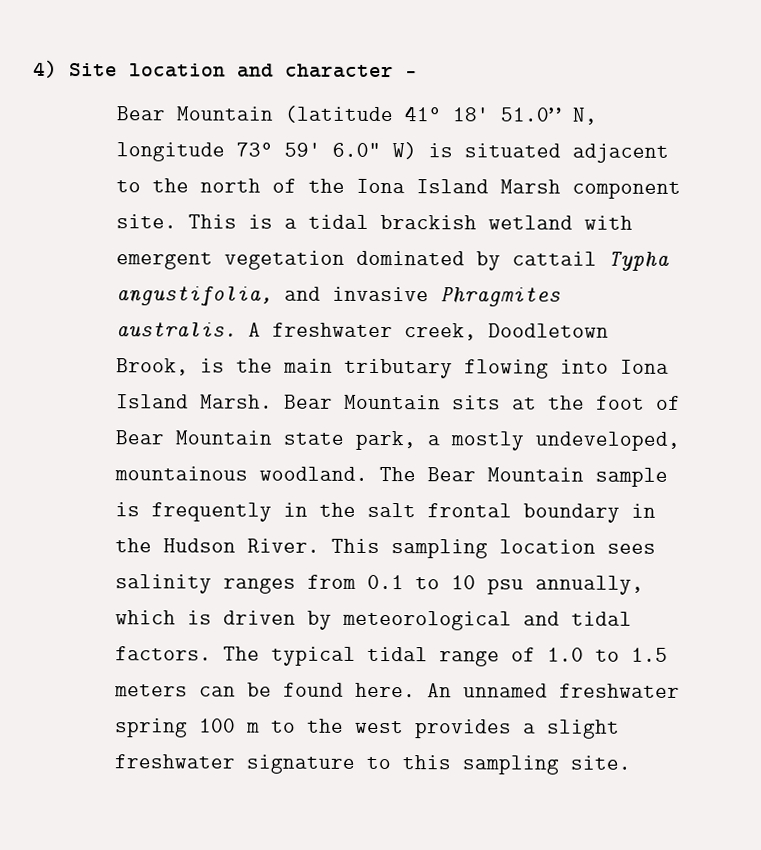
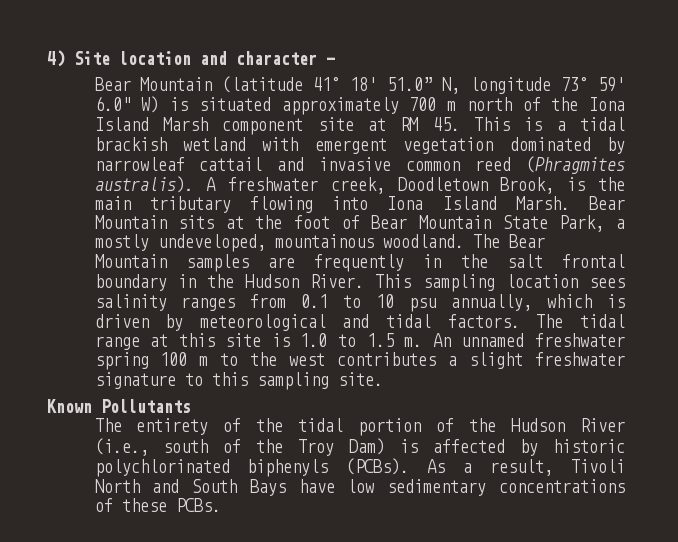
[571,143,669,163] [115,178,189,193] adjacent to the -> [281,97,457,115] approximately 700 m
[115,214,177,229] site. -> [317,117,460,131] site at RM 45.
[511,251,670,271] [115,286,561,307] [115,322,237,337] cattail Typha angustifolia, and invasive Phragmites australis. -> [94,156,625,174] [94,176,194,193] narrowleaf cattail and invasive common reed (Phragmites australis).
[282,430,416,451] state park, -> [502,215,605,232] State Park,
[594,467,668,487] [114,502,140,517] sample is -> [185,254,295,272] samples are
[270,646,356,666] typical -> (564, 321) none
[510,647,668,662] [113,682,416,698] of 1.0 to 1.5 meters can be found here. -> [150,333,423,347] at this site is 1.0 to 1.5 m.
[414,719,512,739] provides -> [337,352,437,366] contributes
(631, 762) none -> [47,399,191,413] [94,418,625,436] [94,438,625,456] [94,458,625,477] [94,479,625,496] [94,498,221,512] // Known Pollutants // The entirety of the tidal portion of the Hudson River (i.e., south of the Troy Dam) is affected by historic polychlorinated biphenyls (PCBs). As a result, Tivoli North and South Bays have low sedimentary concentrations of these PCBs.

